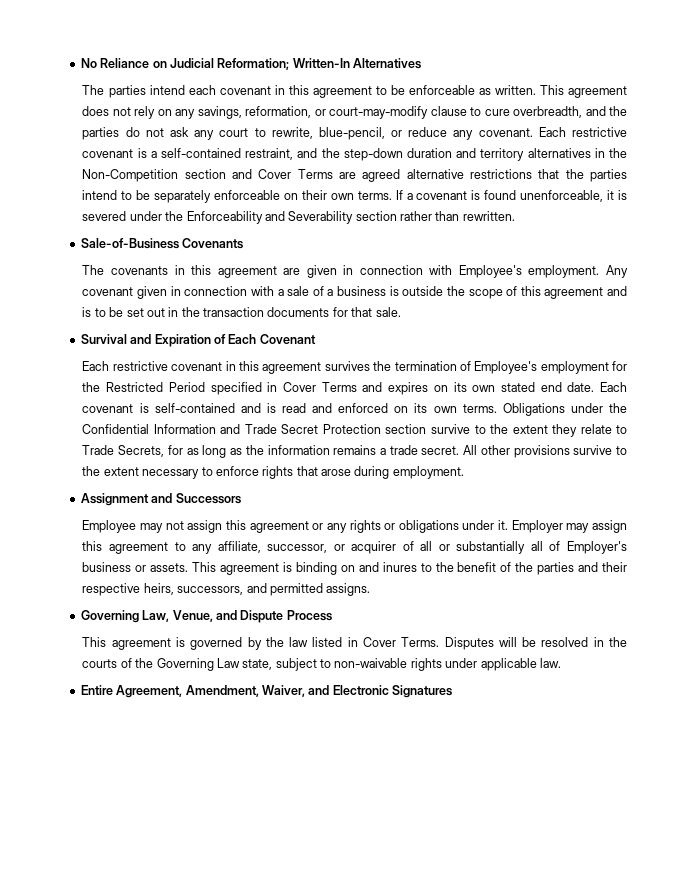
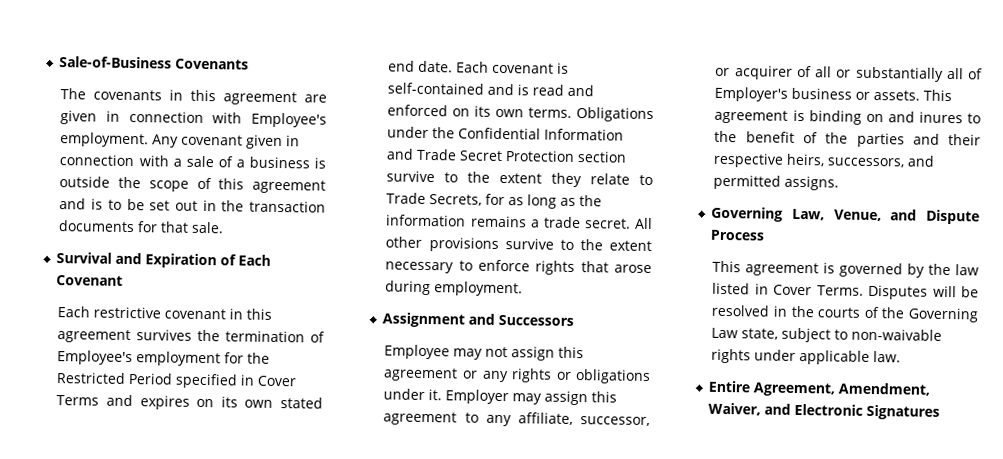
[80,58,422,70] [82,85,627,98] [82,106,627,119] [82,127,627,140] [82,148,627,161] [82,169,627,182] [82,190,628,203] [82,211,515,224] No Reliance on Judicial Reformation; Written-In Alternatives // The parties intend each covenant in this agreement to be enforceable as written. This agreement does not rely on any savings, reformation, or court-may-modify clause to cure overbreadth, and the parties do not ask any court to rewrite, blue-pencil, or reduce any covenant. Each restrictive covenant is a self-contained restraint, and the step-down duration and territory alternatives in the Non-Competition section and Cover Terms are agreed alternative restrictions that the parties intend to be separately enforceable on their own terms. If a covenant is found unenforceable, it is severed under the Enforceability and Severability section rather than rewritten. // -> (59, 62) none

